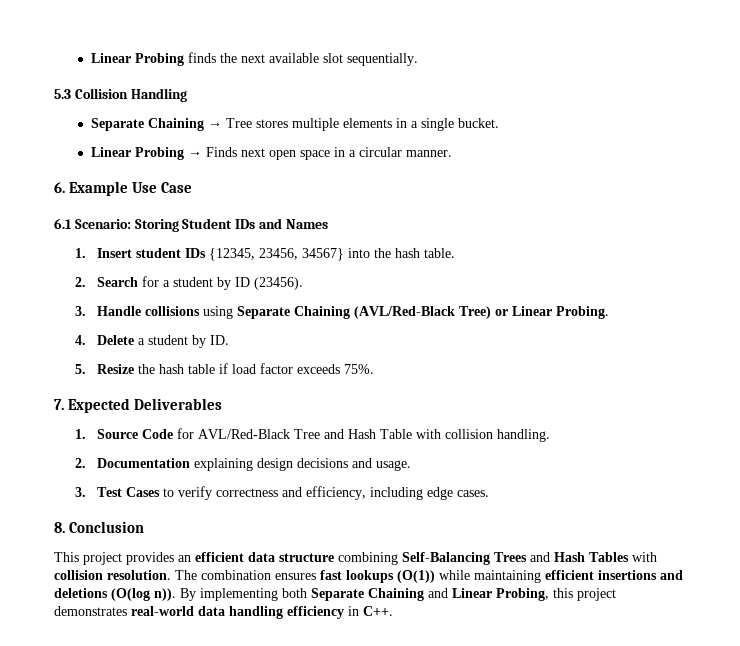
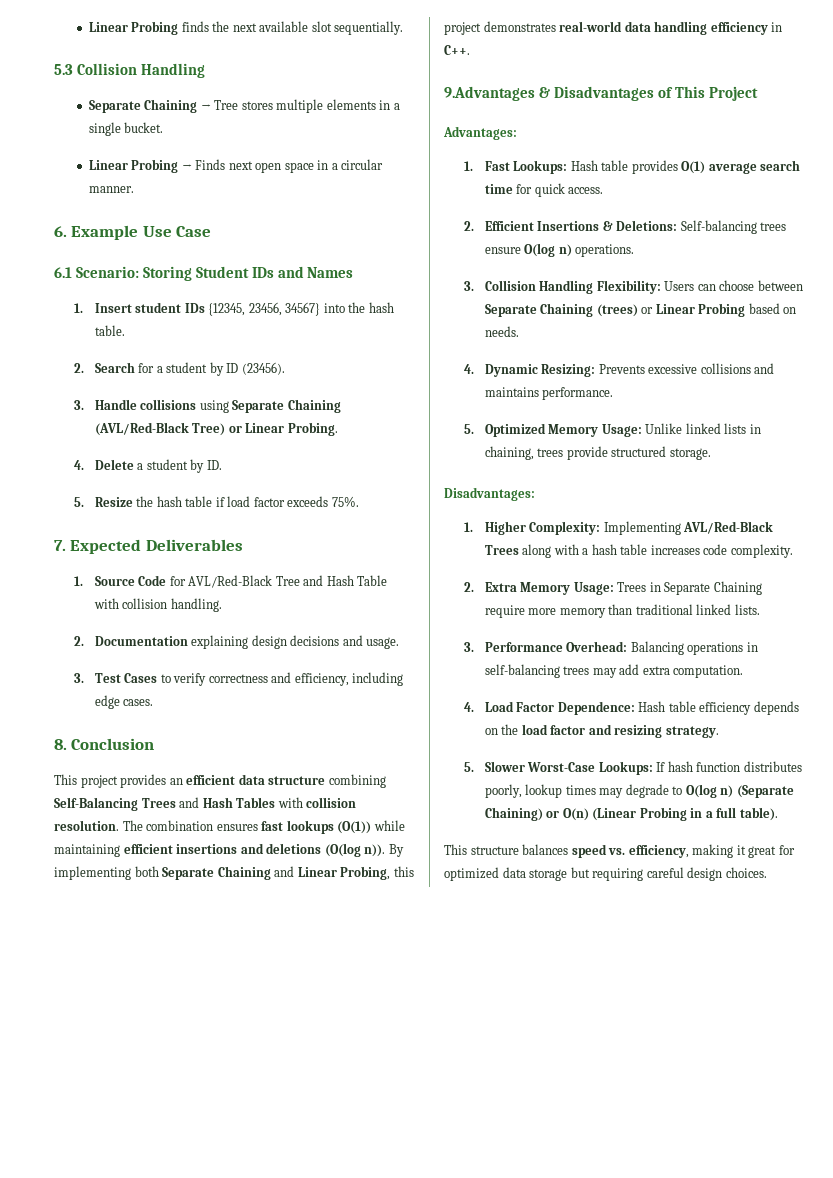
(393, 611) none -> [444,86,758,101] [443,126,517,140] [464,160,801,174] [484,183,604,197] [464,220,787,234] [484,243,635,257] [464,280,803,294] [484,303,797,317] [484,326,519,337] [464,363,775,377] [484,387,614,400] [464,423,761,437] [484,446,711,460] [444,487,535,501] [464,521,774,535] [484,544,793,558] [464,581,762,595] [484,604,760,618] [464,641,758,655] [484,664,744,678] [464,701,799,715] [484,724,719,738] [464,761,802,775] [484,784,794,798] [484,807,778,821] [444,844,795,858] [444,867,767,881] // 9.Advantages & Disadvantages of This Project // Advantages: // 1. Fast Lookups: Hash table provides O(1) average search time for quick access. // 2. Efficient Insertions & Deletions: Self-balancing trees ensure O(log n) operations. // 3. Collision Handling Flexibility: Users can choose between Separate Chaining (trees) or Linear Probing based on needs. // 4. Dynamic Resizing: Prevents excessive collisions and maintains performance. // 5. Optimized Memory Usage: Unlike linked lists in chaining, trees provide structured storage. // Disadvantages: // 1. Higher Complexity: Implementing AVL/Red-Black Trees along with a hash table increases code complexity. // 2. Extra Memory Usage: Trees in Separate Chaining require more memory than traditional linked lists. // 3. Performance Overhead: Balancing operations in self-balancing trees may add extra computation. // 4. Load Factor Dependence: Hash table efficiency depends on the load factor and resizing strategy. // 5. Slower Worst-Case Lookups: If hash function distributes poorly, lookup times may degrade to O(log n) (Separate Chaining) or O(n) (Linear Probing in a full table). // This structure balances speed vs. efficiency, making it great for optimized data storage but requiring careful design choices.

